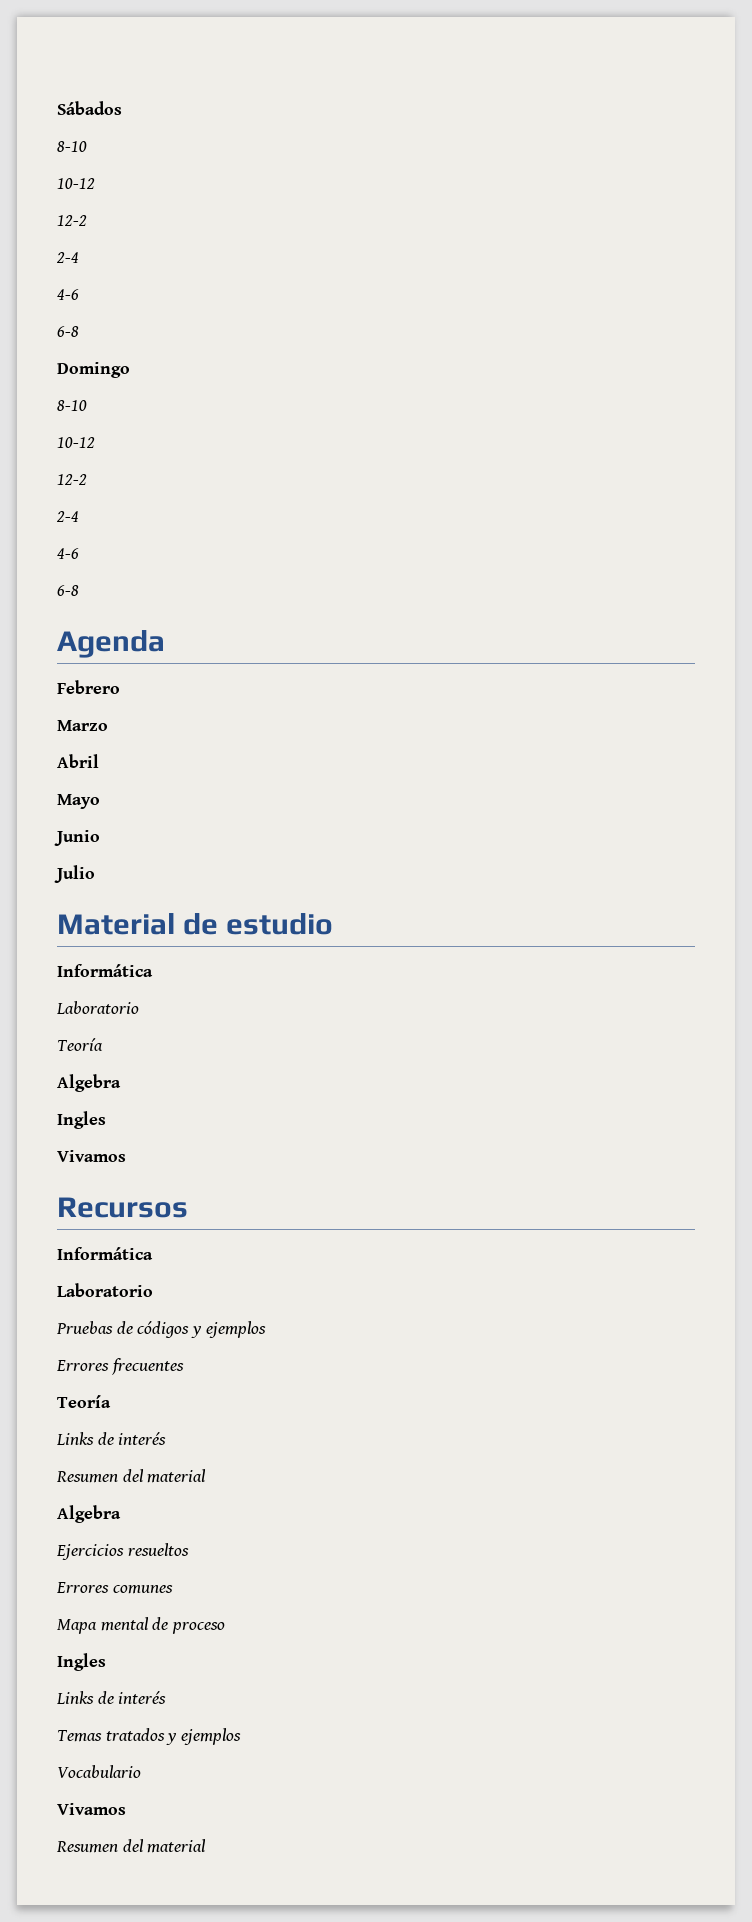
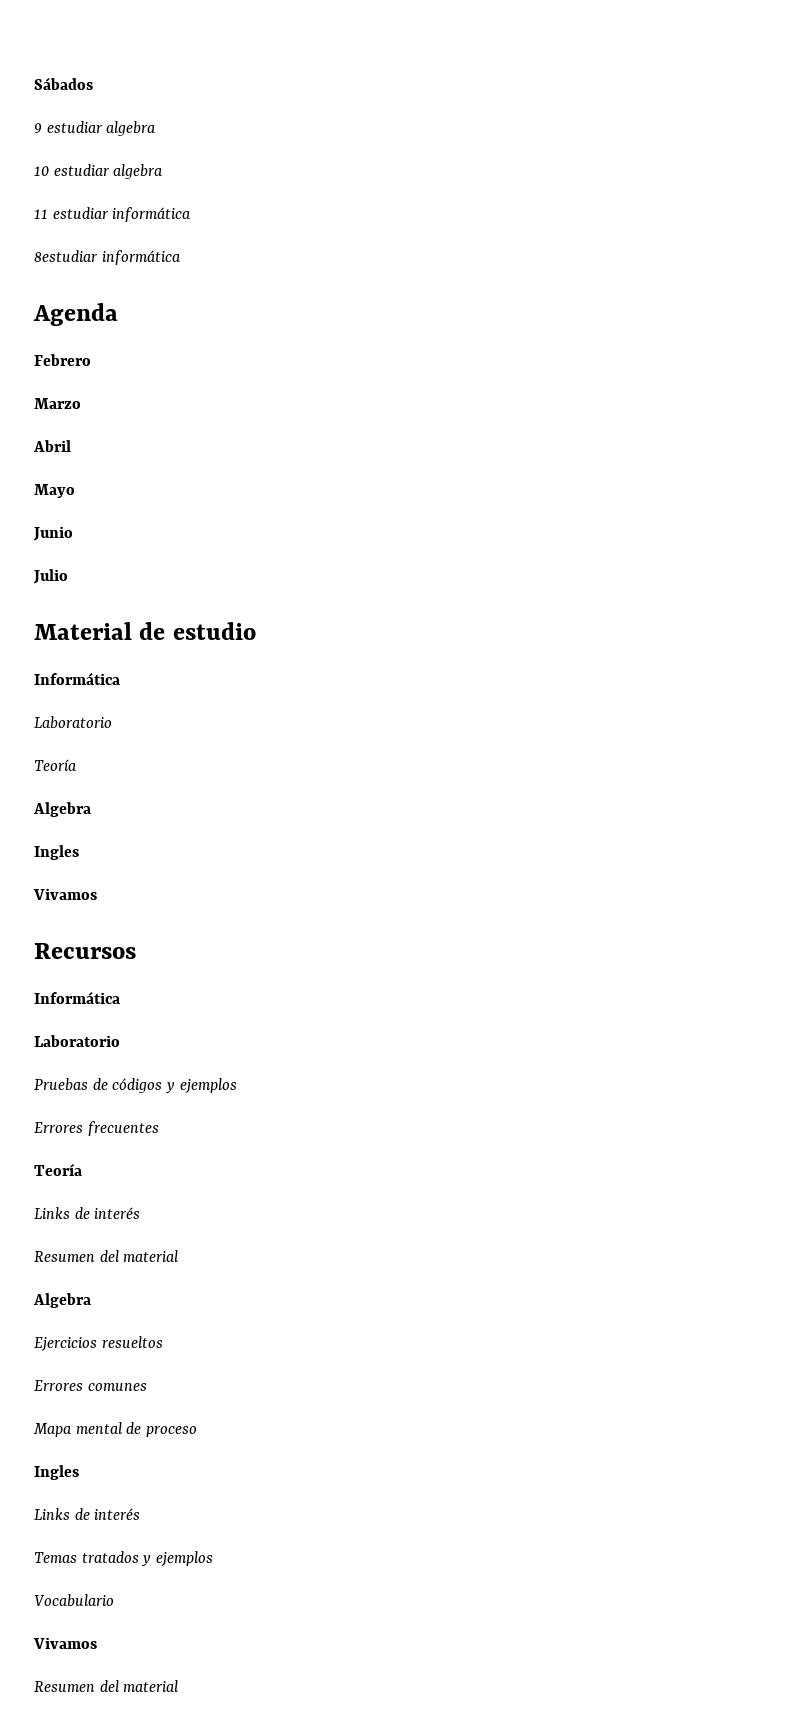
[57,141,87,152] [57,178,95,189] [57,215,87,226] [56,252,79,263] [57,289,79,300] [57,326,79,337] [57,362,130,378] [57,400,87,411] [57,437,95,448] [57,474,87,485] [56,511,79,522] [57,548,79,559] [57,585,79,596] 8-10 // 10-12 // 12-2 // 2-4 // 4-6 // 6-8 // Domingo // 8-10 // 10-12 // 12-2 // 2-4 // 4-6 // 6-8 -> [34,121,157,136] [34,164,164,179] [34,207,192,222] [34,250,181,265] 9 estudiar algebra // 10 estudiar algebra // 11 estudiar informática // 8estudiar informática

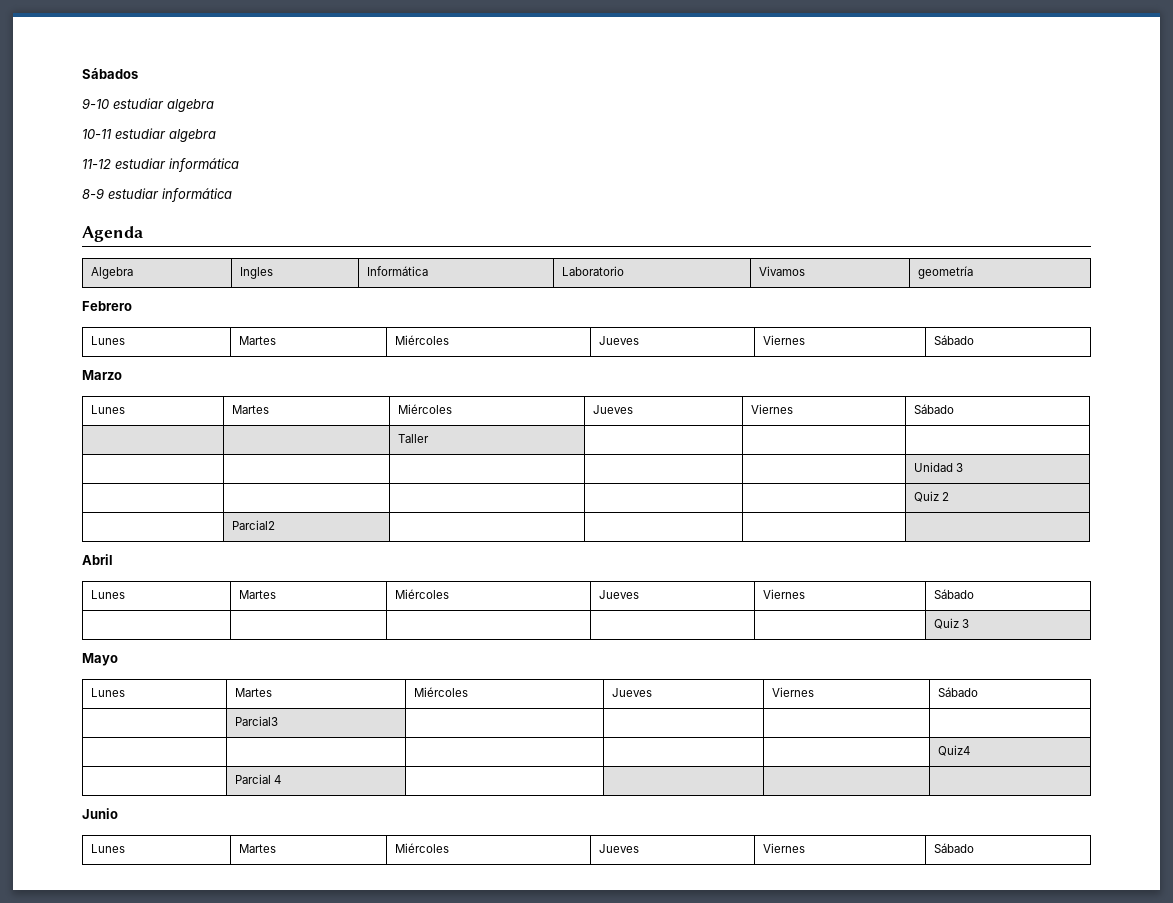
[34,121,157,136] [34,164,164,179] [34,207,192,222] [34,250,98,262] 9 estudiar algebra // 10 estudiar algebra // 11 estudiar informática // 8estudiar -> [82,98,214,112] [82,128,216,142] [82,158,239,172] [82,188,159,199] 9-10 estudiar algebra // 10-11 estudiar algebra // 11-12 estudiar informática // 8-9 estudiar
[34,354,91,366] [34,398,81,409] [33,440,71,452] [34,484,75,498] [33,526,73,541] [33,569,68,584] [34,622,256,640] [34,672,120,685] [34,716,112,729] [34,759,77,771] [33,802,91,817] [34,845,79,860] [33,888,97,900] [34,943,136,959] [34,991,120,1004] [34,1035,120,1047] [34,1078,237,1093] [34,1121,159,1136] [34,1163,82,1176] [34,1207,141,1219] [34,1250,179,1262] [33,1293,91,1308] [34,1336,163,1351] [34,1380,147,1391] [33,1422,198,1437] [34,1465,79,1480] [34,1508,141,1520] [34,1551,214,1566] [34,1594,114,1607] [33,1637,97,1649] [34,1680,179,1692] // Febrero // Marzo // Abril // Mayo // Junio // Julio // Material de estudio // Informática // Laboratorio // Teoría // Algebra // Ingles // Vivamos // Recursos // Informática // Laboratorio // Pruebas de códigos y ejemplos // Errores frecuentes // Teoría // Links de interés // Resumen del material // Algebra // Ejercicios resueltos // Errores comunes // Mapa mental de proceso // Ingles // Links de interés // Temas tratados y ejemplos // Vocabulario // Vivamos // Resumen del material -> [91,267,134,279] [240,267,274,279] [367,266,429,276] [562,266,625,276] [759,266,806,276] [918,266,974,279] [82,301,132,311] [91,336,126,345] [239,336,277,345] [395,335,450,345] [599,336,640,345] [763,335,806,345] [934,335,975,345] [82,370,122,380] [91,405,126,414] [232,405,270,414] [398,404,453,414] [593,405,634,414] [751,404,794,414] [914,404,955,414] [398,434,430,443] [914,462,964,472] [914,491,950,502] [232,520,276,530] [82,554,113,565] [91,590,126,599] [239,590,277,599] [395,589,450,599] [599,590,640,599] [763,589,806,599] [934,589,975,599] [934,618,970,629] [82,653,118,666] [91,688,126,697] [235,688,273,697] [414,687,469,697] [612,688,653,697] [772,687,815,697] [938,687,979,697] [235,716,279,726] [938,745,971,756] [235,774,282,784] [82,808,118,819] [91,844,126,853] [239,844,277,853] [395,843,450,853] [599,844,640,853] [763,843,806,853] [934,843,975,853] // Algebra | Ingles | Informática | Laboratorio | Vivamos | geometría // Febrero // Lunes | Martes | Miércoles | Jueves | Viernes | Sábado // Marzo // Lunes | Martes | Miércoles | Jueves | Viernes | Sábado // | | Taller | | | // | | | | | Unidad 3 // | | | | | Quiz 2 // | Parcial2 | | | | // Abril // Lunes | Martes | Miércoles | Jueves | Viernes | Sábado // | | | | | Quiz 3 // Mayo // Lunes | Martes | Miércoles | Jueves | Viernes | Sábado // | Parcial3 | | | | // | | | | | Quiz4 // | Parcial 4 | | | | // Junio // Lunes | Martes | Miércoles | Jueves | Viernes | Sábado

